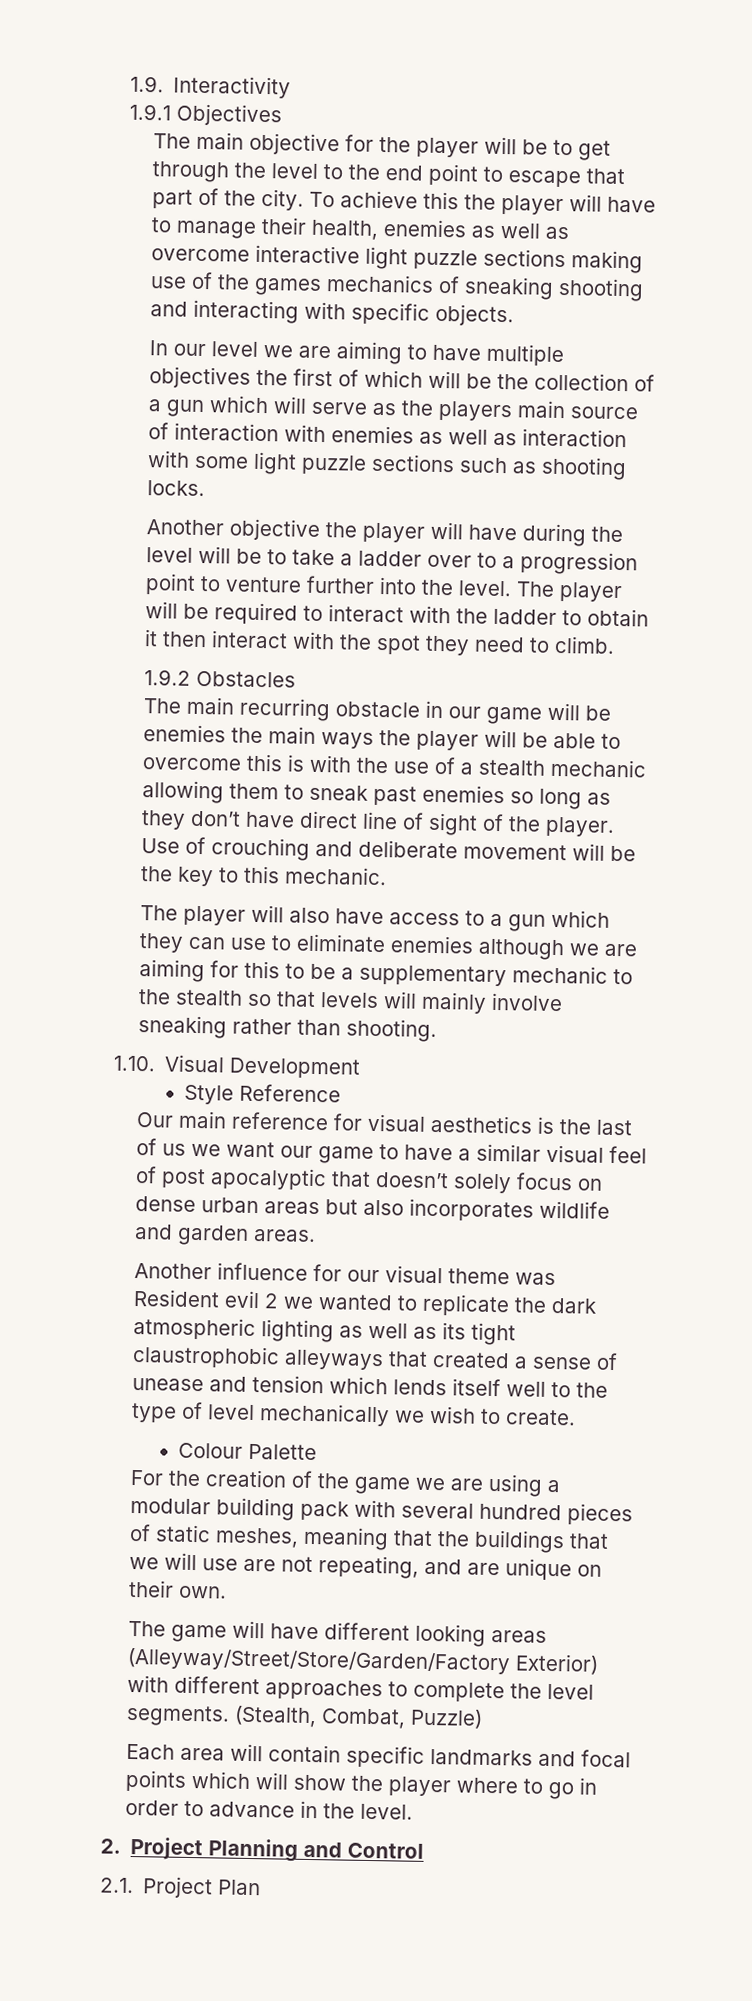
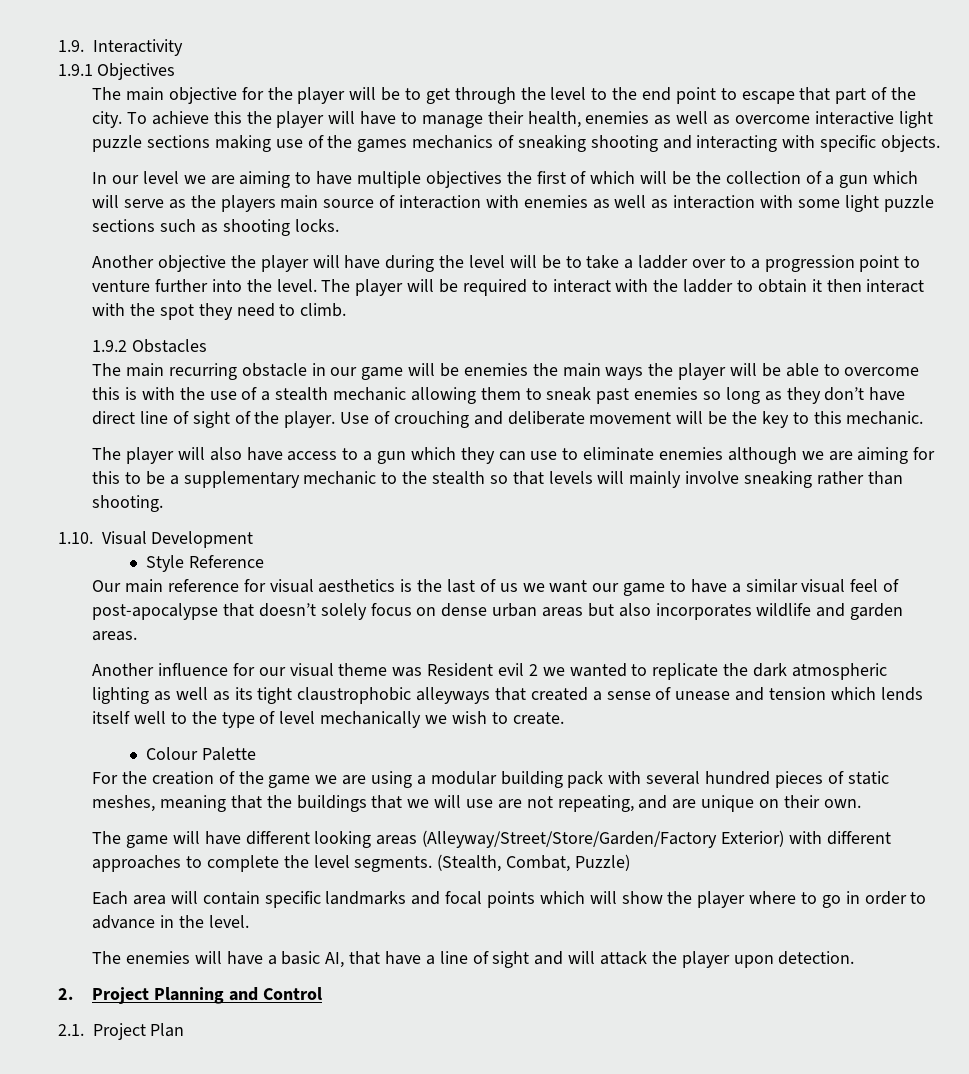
[161,1167,328,1191] post apocalyptic -> [92,603,219,620] post-apocalypse
(414, 1811) none -> [92,951,855,968] // The enemies will have a basic AI, that have a line of sight and will attack the player upon detection.

